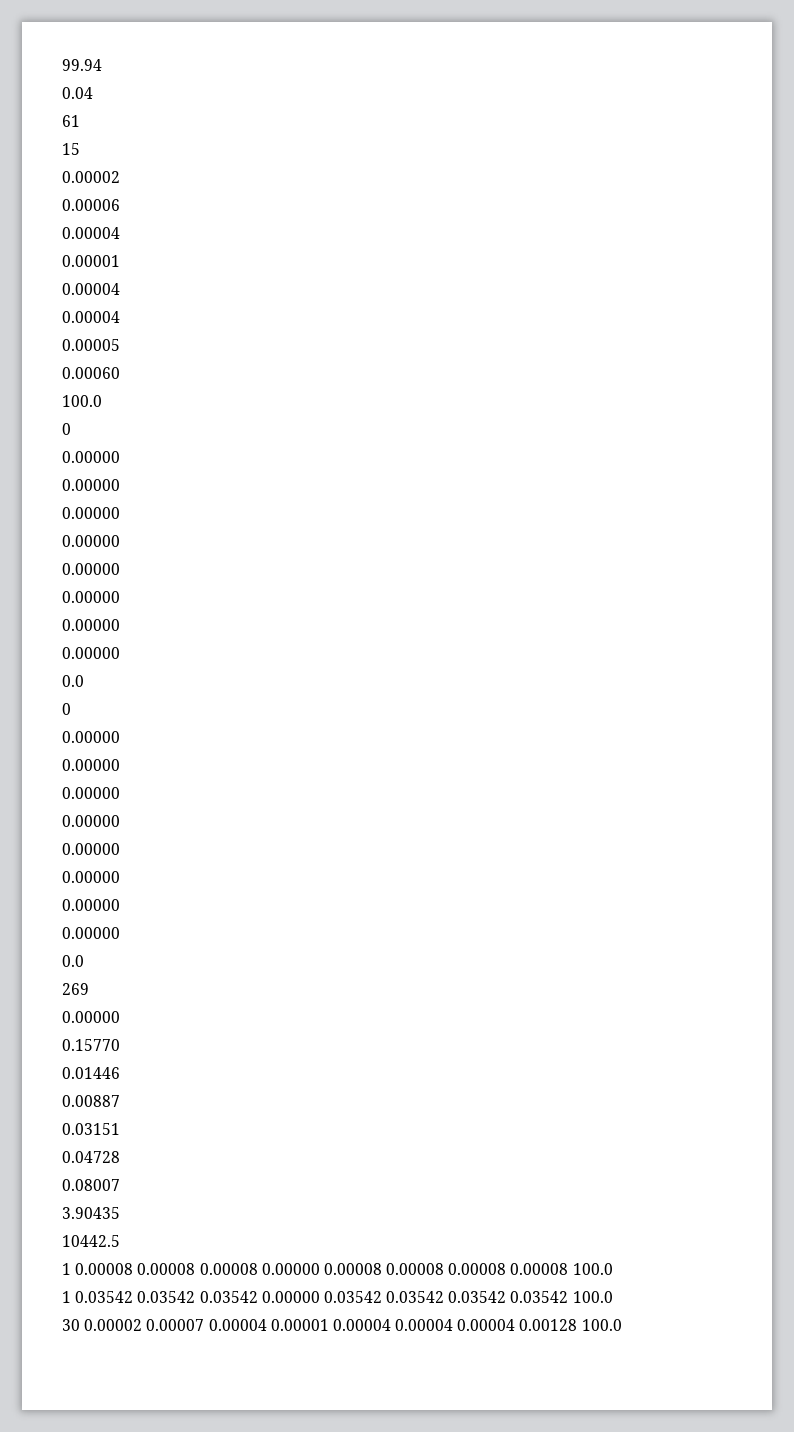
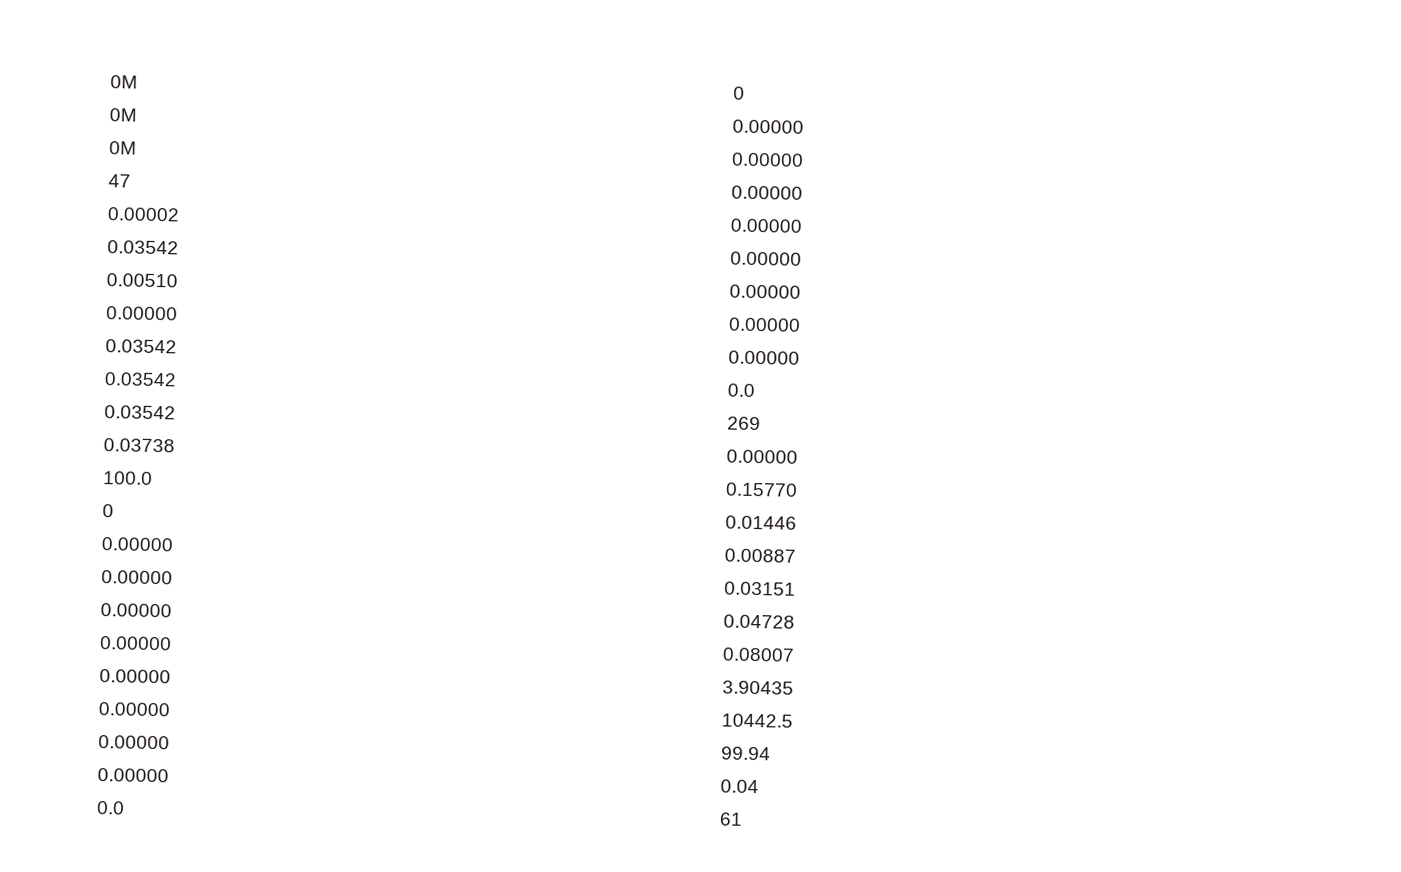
[62,59,102,71] [62,87,93,99] [62,115,80,127] [62,143,80,155] [62,171,120,183] [62,199,120,211] [62,227,120,239] [62,255,120,267] [62,283,120,295] [62,311,120,323] [62,339,120,351] [62,367,120,379] 99.94 // 0.04 // 61 // 15 // 0.00002 // 0.00006 // 0.00004 // 0.00001 // 0.00004 // 0.00004 // 0.00005 // 0.00060 -> [110,75,138,89] [109,108,137,122] [109,141,137,155] [108,174,131,188] [107,207,180,222] [107,240,179,255] [106,273,178,288] [106,306,178,321] [105,339,177,354] [104,372,177,387] [104,405,176,420] [103,438,175,453] 0M // 0M // 0M // 47 // 0.00002 // 0.03542 // 0.00510 // 0.00000 // 0.03542 // 0.03542 // 0.03542 // 0.03738
[62,1263,613,1275] [62,1291,613,1303] [62,1319,622,1331] 1 0.00008 0.00008 0.00008 0.00000 0.00008 0.00008 0.00008 0.00008 100.0 // 1 0.03542 0.03542 0.03542 0.00000 0.03542 0.03542 0.03542 0.03542 100.0 // 30 0.00002 0.00007 0.00004 0.00001 0.00004 0.00004 0.00004 0.00128 100.0 -> [721,746,771,761] [720,779,759,794] [719,812,743,826] 99.94 // 0.04 // 61

